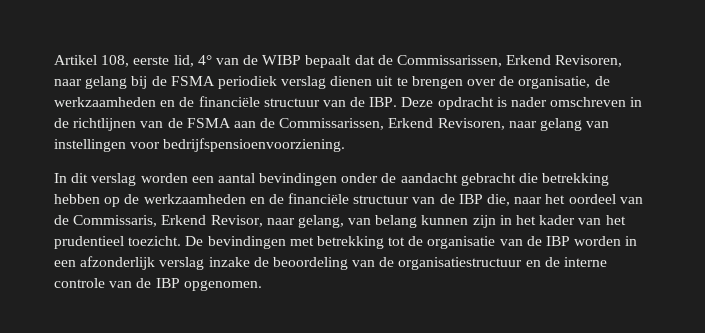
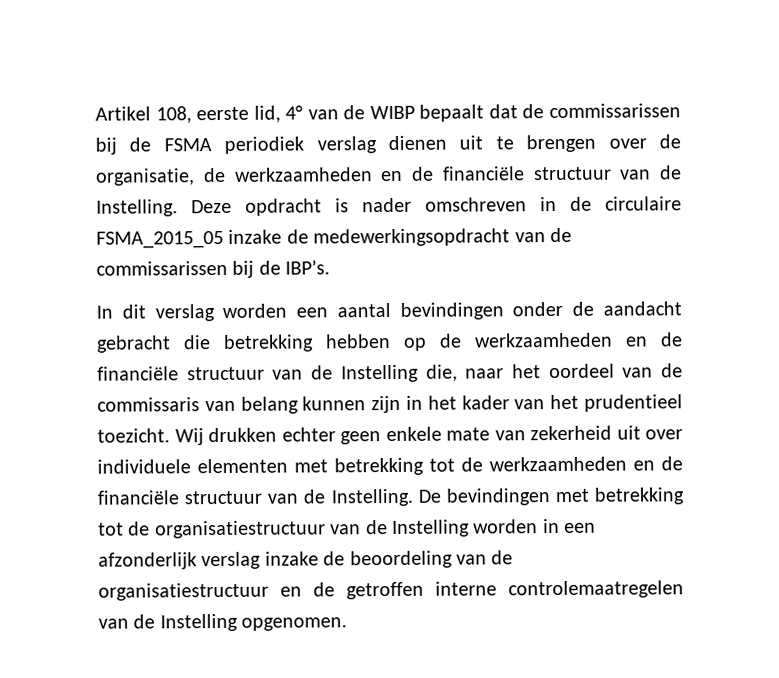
[397,55,623,67] [54,76,128,89] Commissarissen, Erkend Revisoren, naar gelang -> [549,103,682,119] commissarissen
[369,97,398,107] IBP. -> [96,199,178,217] Instelling.
[73,118,610,131] [54,138,346,152] richtlijnen van de FSMA aan de Commissarissen, Erkend Revisoren, naar gelang van instellingen voor bedrijfspensioenvoorziening. -> [605,196,682,211] [96,227,572,249] [96,259,331,278] circulaire FSMA_2015_05 inzake de medewerkingsopdracht van de commissarissen bij de IBP’s.
[458,194,483,204] IBP -> [340,364,419,383] Instelling
[73,215,344,228] Commissaris, Erkend Revisor, naar gelang, -> [97,397,200,412] commissaris
(182, 241) none -> [174,425,683,446] [97,456,683,476] [97,488,413,507] Wij drukken echter geen enkele mate van zekerheid uit over individuele elementen met betrekking tot de werkzaamheden en de financiële structuur van de Instelling.
[427,236,571,249] organisatie van de IBP -> [154,519,470,539] organisatiestructuur van de Instelling
[564,257,608,267] [54,278,180,288] interne controle van de IBP -> [346,580,684,600] [98,613,238,632] getroffen interne controlemaatregelen van de Instelling

